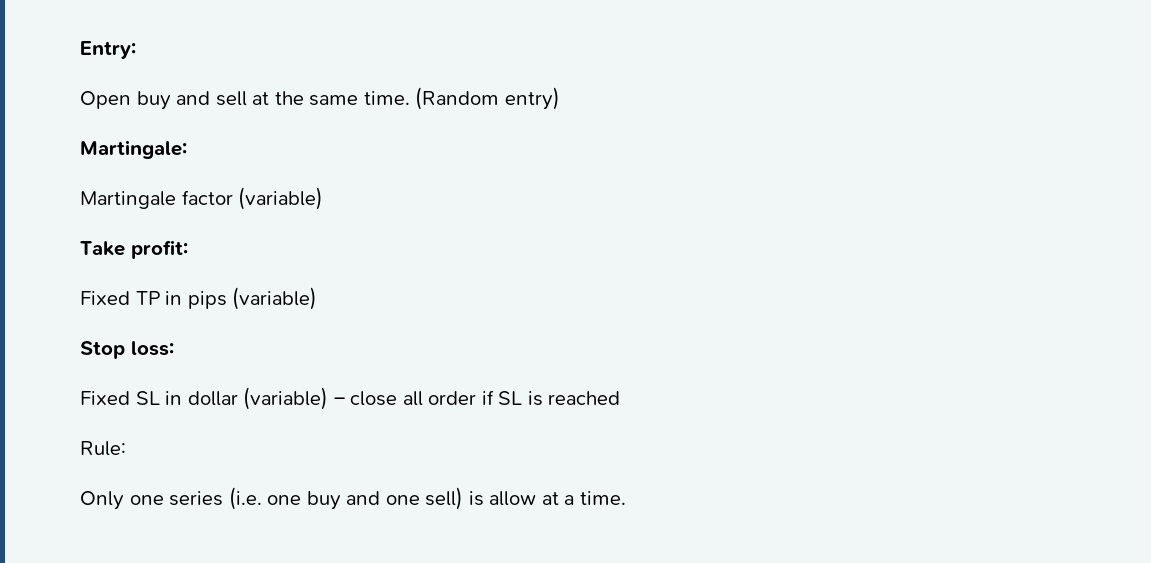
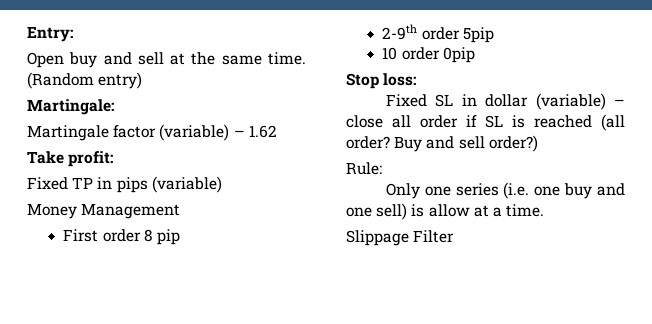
(324, 198) none -> [233,125,277,138] – 1.62
(318, 298) none -> [27,203,181,219] [63,229,180,245] [382,24,494,43] [382,47,475,63] // Money Management // First order 8 pip // 2-9th order 5pip // 10 order 0pip
(621, 398) none -> [601,114,625,131] [346,135,538,152] (all order? Buy and sell order?)
(626, 498) none -> [346,230,455,246] // Slippage Filter

